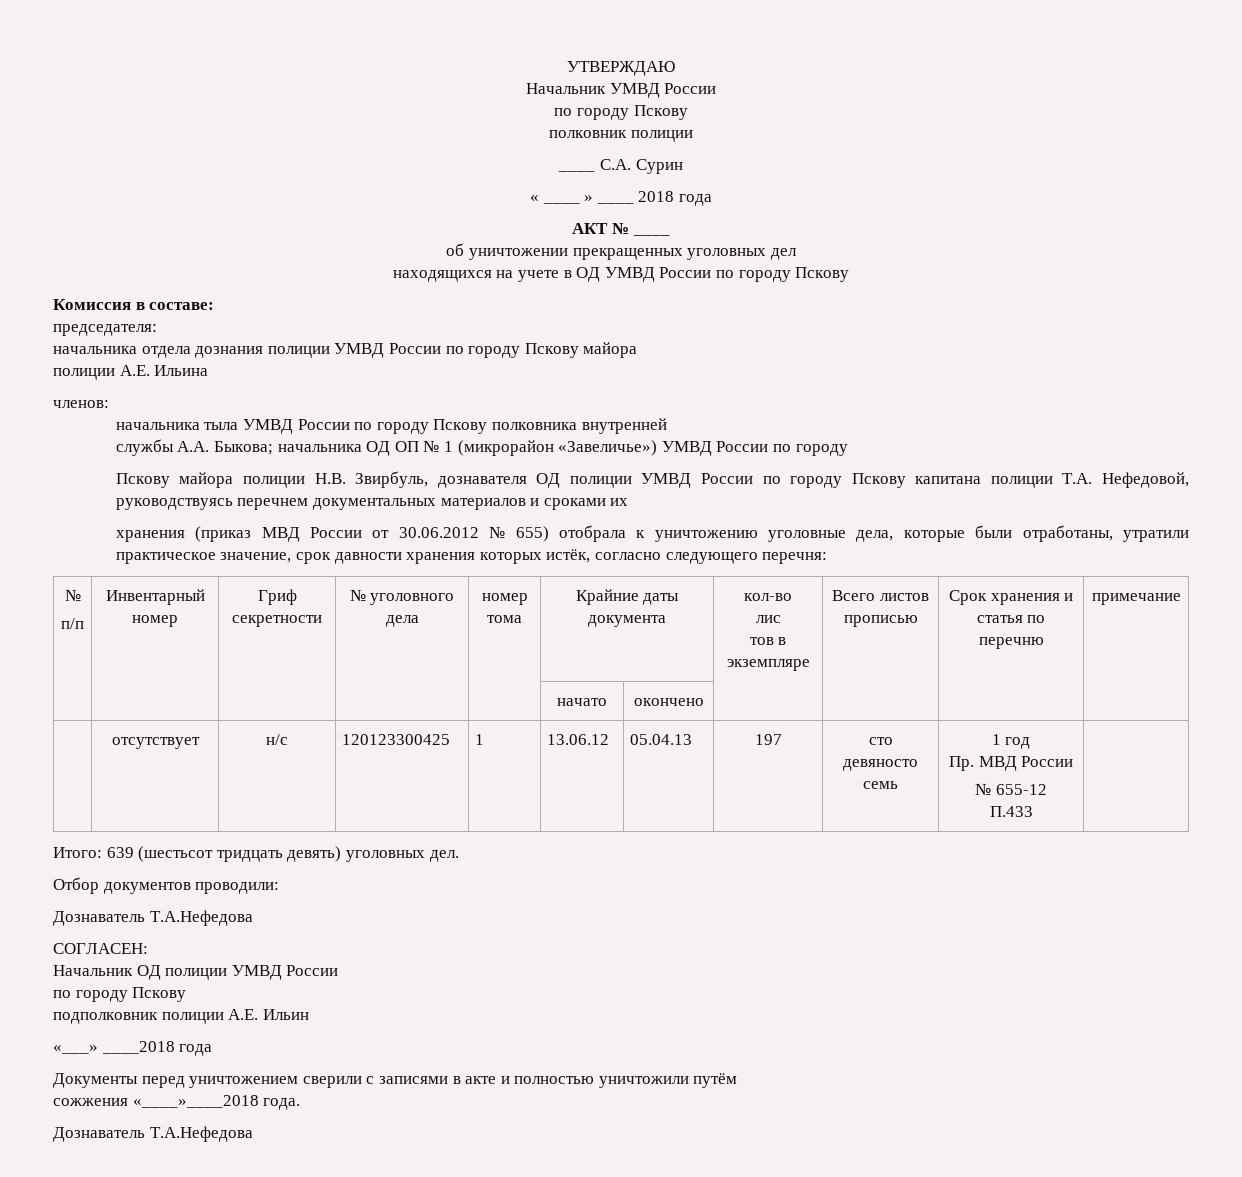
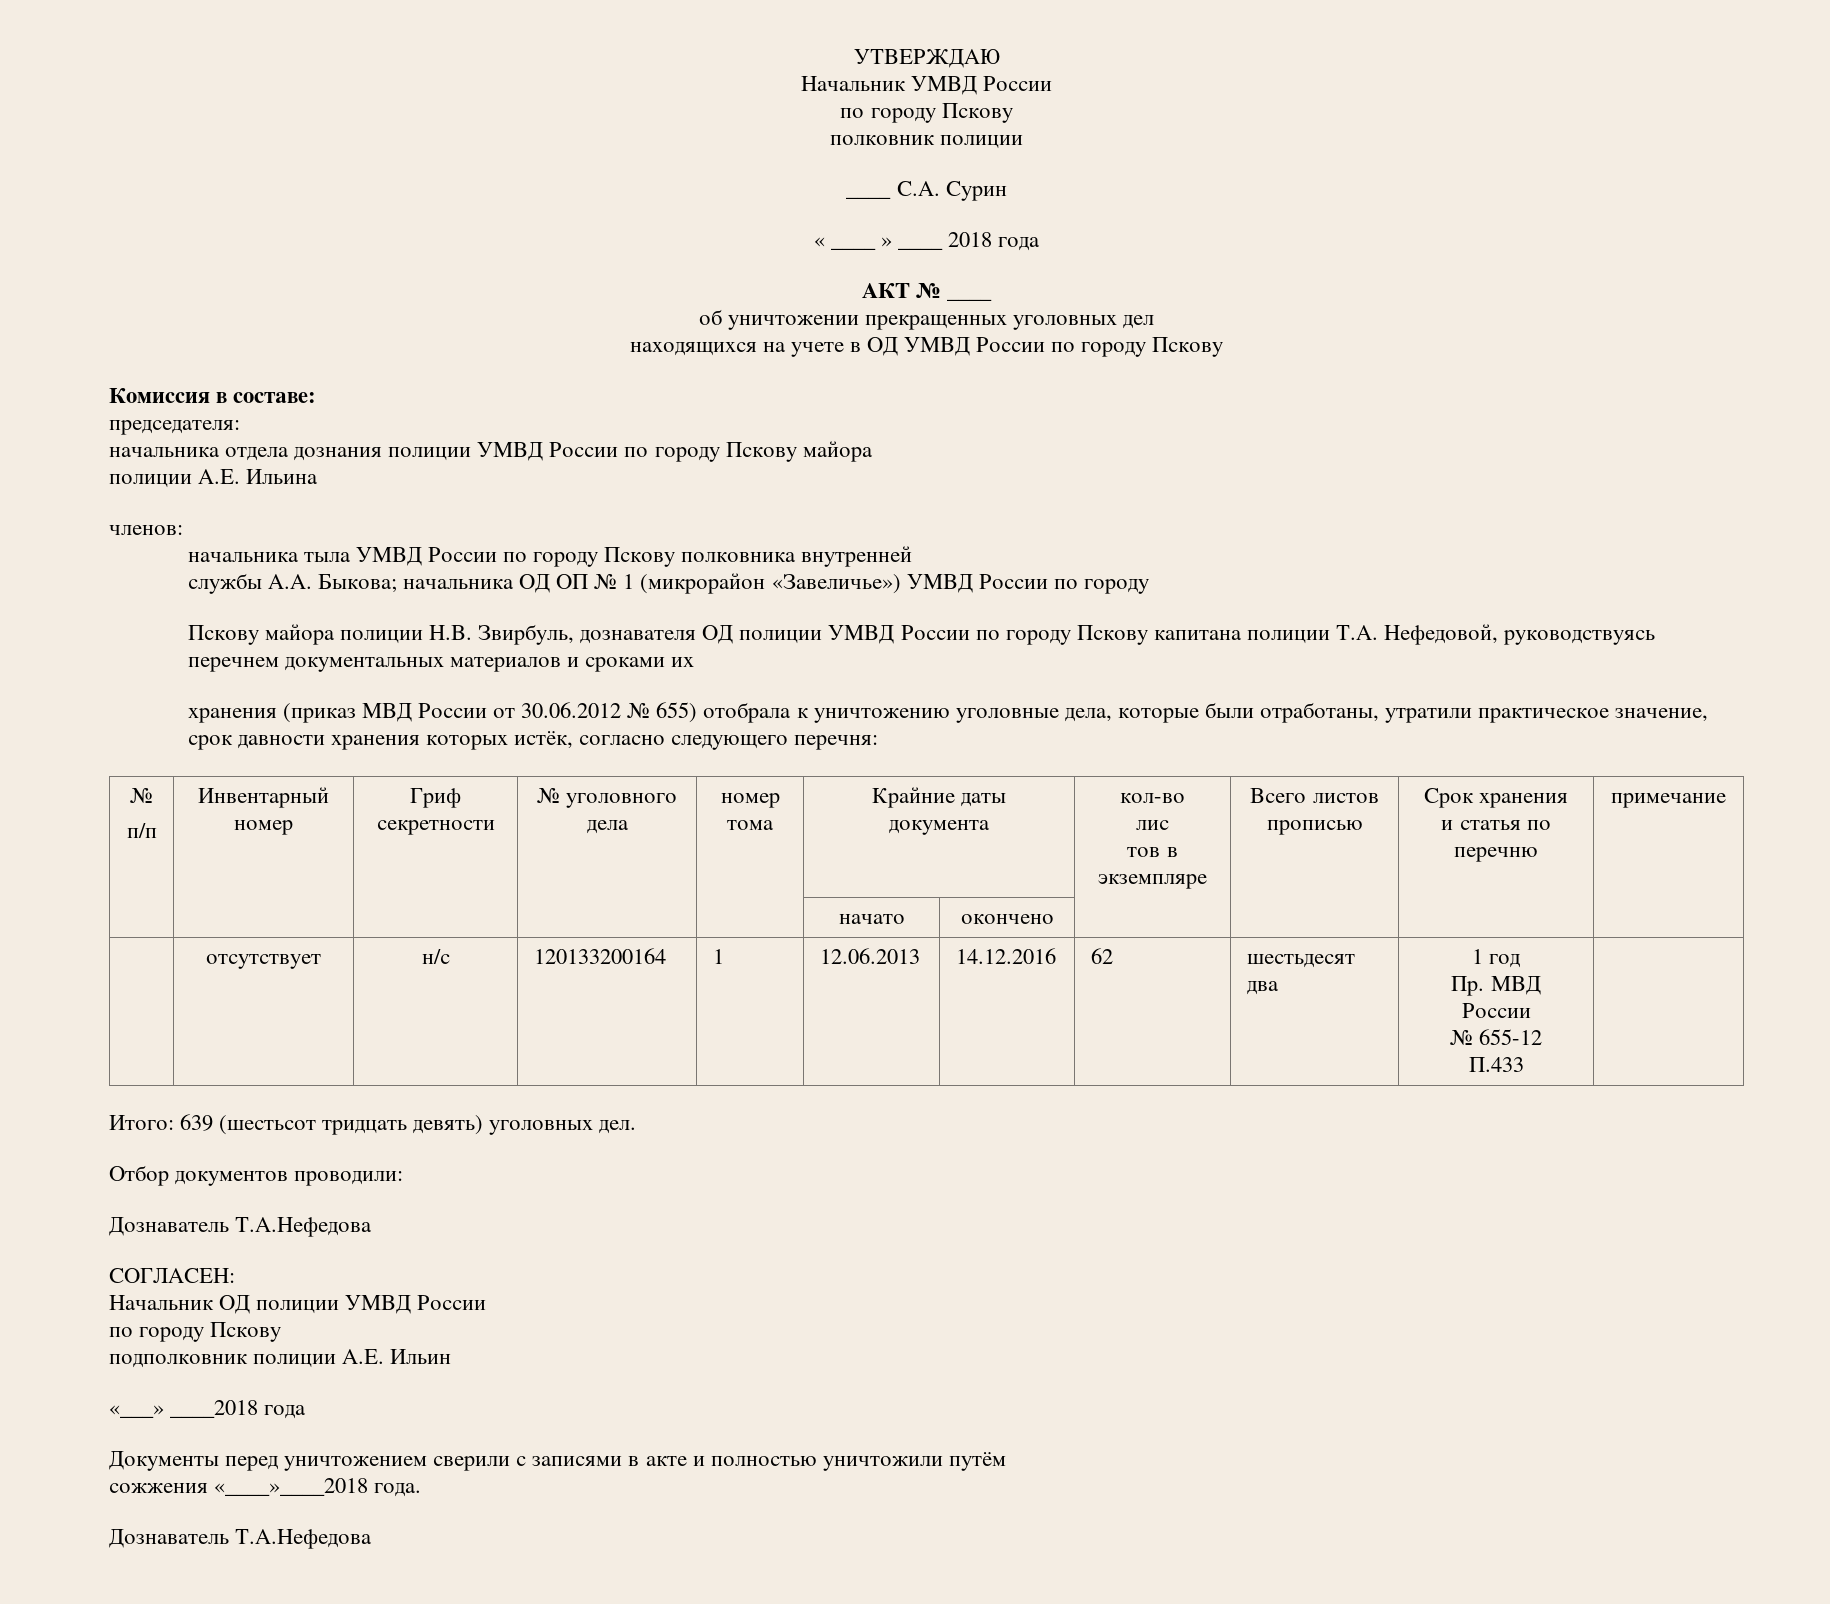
[342,734,451,745] [475,734,485,745] [547,734,610,745] [630,734,693,745] [754,734,782,745] [868,737,893,745] [843,759,918,771] [863,781,898,789] 120123300425 | 1 | 13.06.12 | 05.04.13 | 197 | сто девяносто семь -> [533,948,666,964] [712,949,724,964] [819,948,920,964] [955,948,1056,964] [1090,948,1113,964] [1246,954,1355,968] [1246,981,1279,995] 120133200164 | 1 | 12.06.2013 | 14.12.2016 | 62 | шестьдесят два

